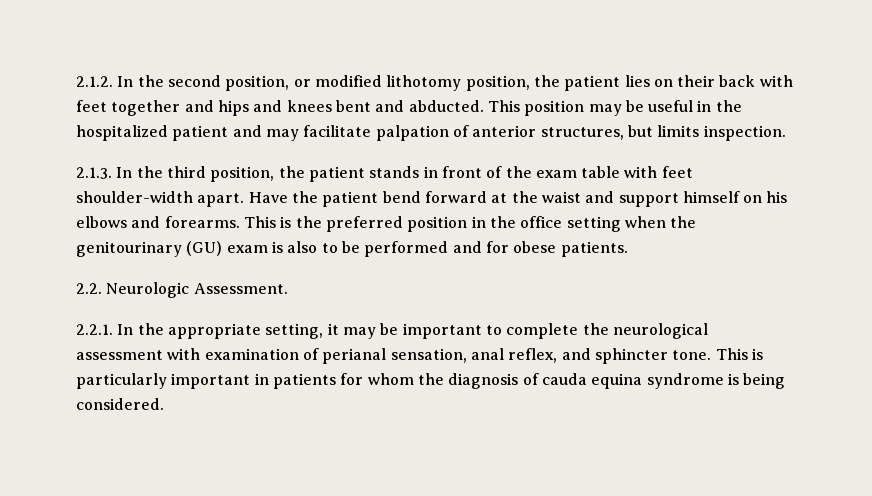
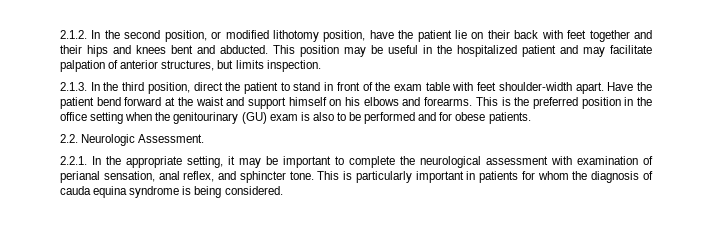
[533,75,650,91] the patient lies -> [369,30,468,42] have the patient lie
(214, 106) none -> [60,45,82,54] their
[278,166,420,182] the patient stands -> [193,82,321,94] direct the patient to stand

